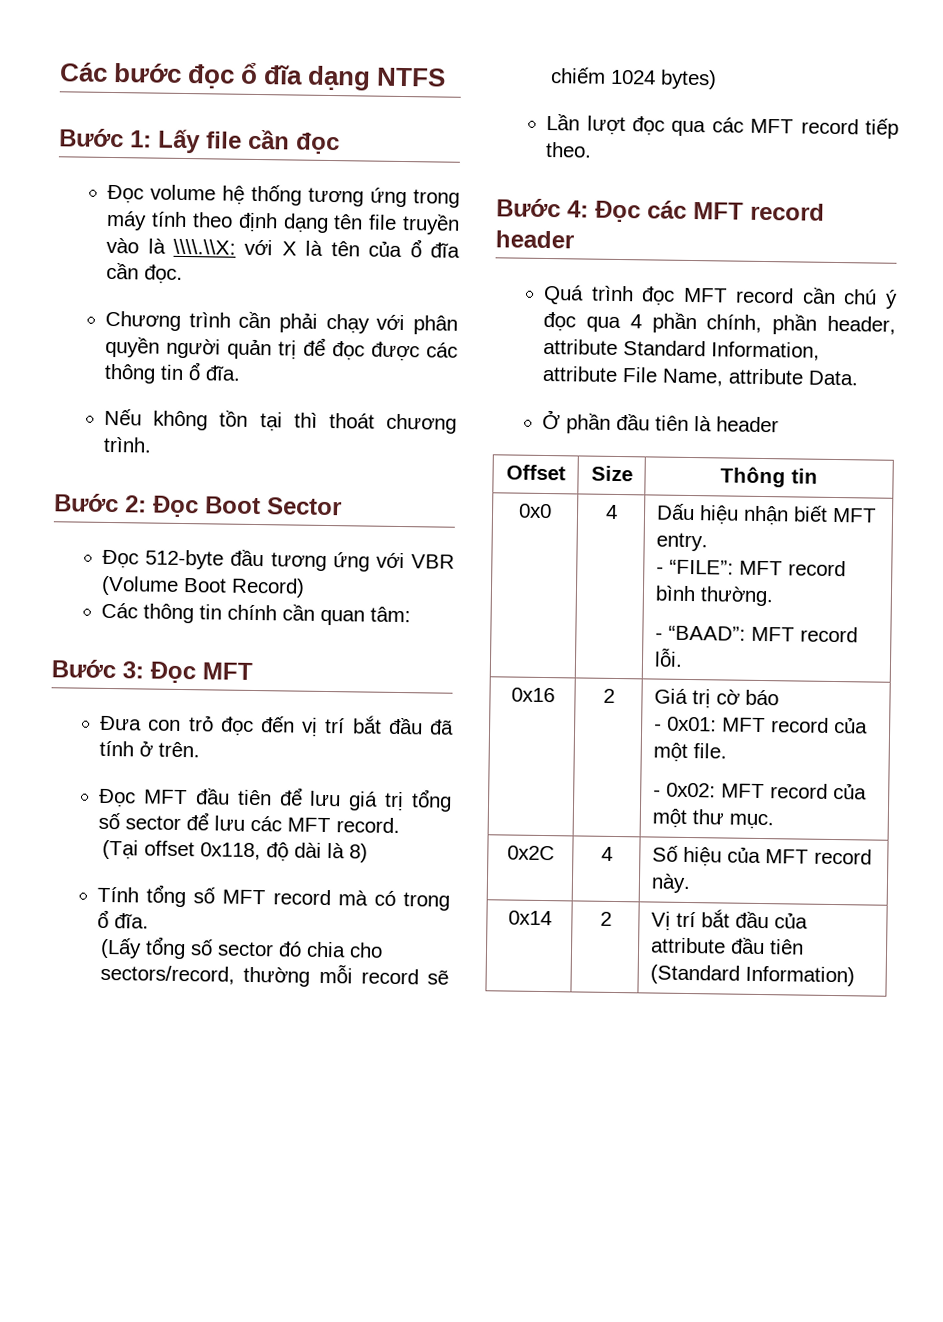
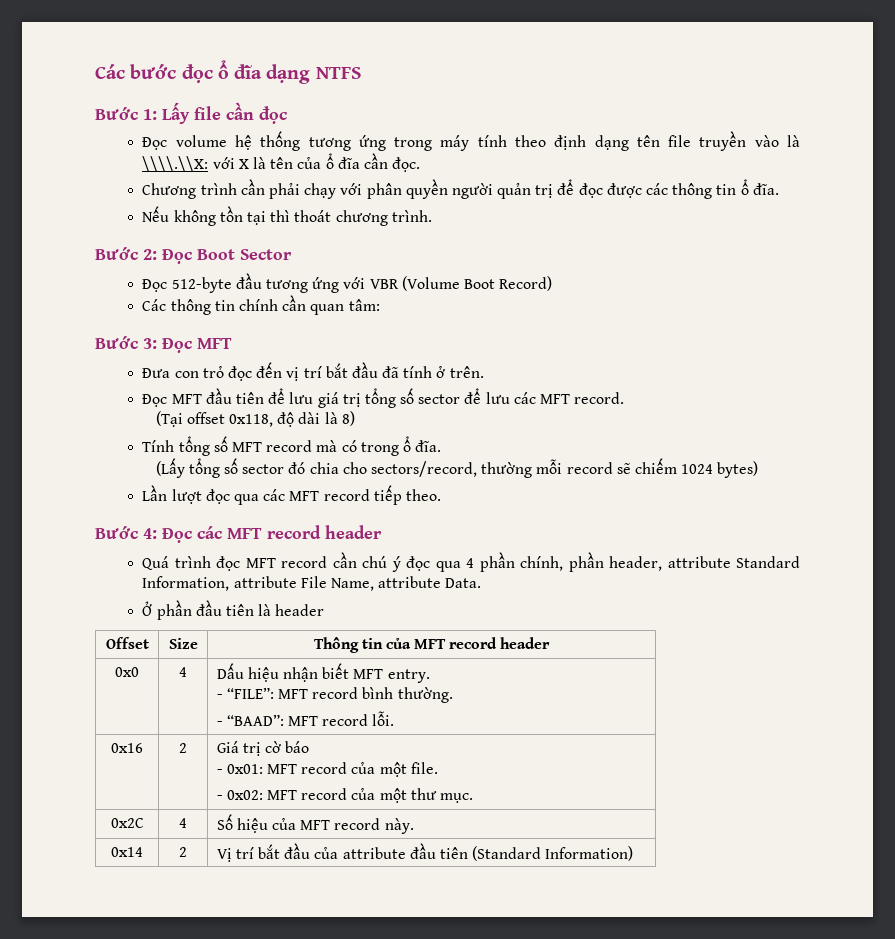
(818, 476) none -> [385,637,551,649] của MFT record header

